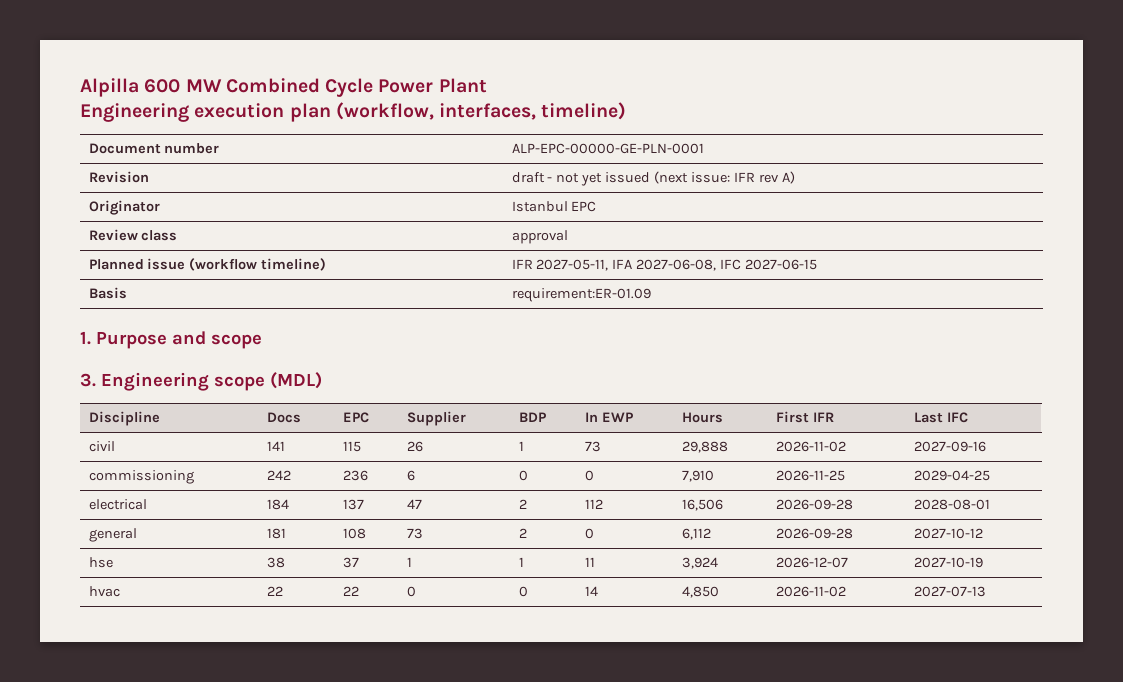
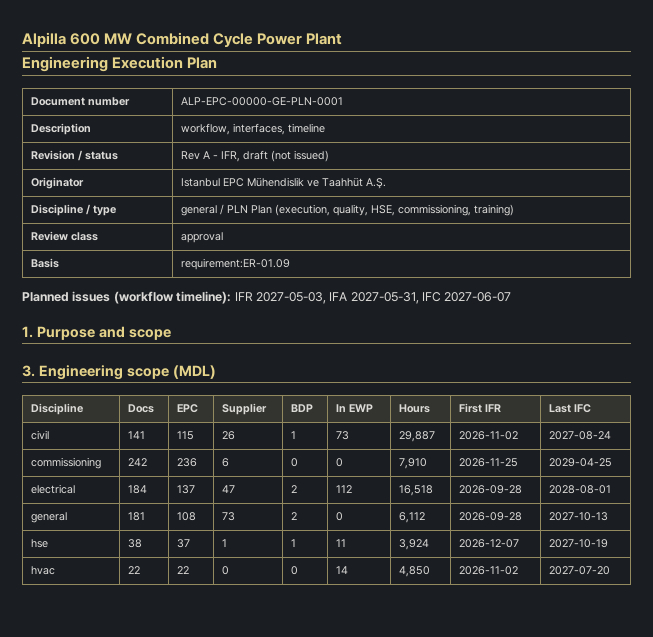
[194,102,627,122] [88,143,220,154] [511,143,704,154] [88,171,149,183] [511,171,795,186] [88,200,160,215] [511,201,597,212] [88,229,178,241] [511,230,568,244] [88,258,327,271] [511,259,818,271] [88,287,127,299] [511,288,651,302] execution plan (workflow, interfaces, timeline) // Document number | ALP-EPC-00000-GE-PLN-0001 // Revision | draft - not yet issued (next issue: IFR rev A) // Originator | Istanbul EPC // Review class | approval // Planned issue (workflow timeline) | IFR 2027-05-11, IFA 2027-06-08, IFC 2027-06-15 // Basis | requirement:ER-01.09 -> [112,56,218,69] [31,97,131,106] [181,97,344,106] [31,123,92,135] [181,123,326,135] [31,150,119,161] [181,150,330,162] [31,177,85,189] [181,177,387,189] [31,204,117,216] [181,204,515,216] [31,231,99,241] [181,232,224,243] [31,258,60,268] [181,258,291,270] [22,291,512,304] Execution Plan // Document number | ALP-EPC-00000-GE-PLN-0001 // Description | workflow, interfaces, timeline // Revision / status | Rev A - IFR, draft (not issued) // Originator | Istanbul EPC Mühendislik ve Taahhüt A.Ş. // Discipline / type | general / PLN Plan (execution, quality, HSE, commissioning, training) // Review class | approval // Basis | requirement:ER-01.09 // Planned issues (workflow timeline): IFR 2027-05-03, IFA 2027-05-31, IFC 2027-06-07
[681,441,728,453] [775,441,846,452] [913,441,986,452] 29,888 | 2026-11-02 | 2027-09-16 -> [399,431,436,442] [459,431,519,440] [549,431,612,440] 29,887 | 2026-11-02 | 2027-08-24
[681,499,723,511] 16,506 -> [399,485,434,496] 16,518
[913,528,983,539] 2027-10-12 -> [549,512,609,521] 2027-10-13
[913,586,986,597] 2027-07-13 -> [549,566,611,575] 2027-07-20

